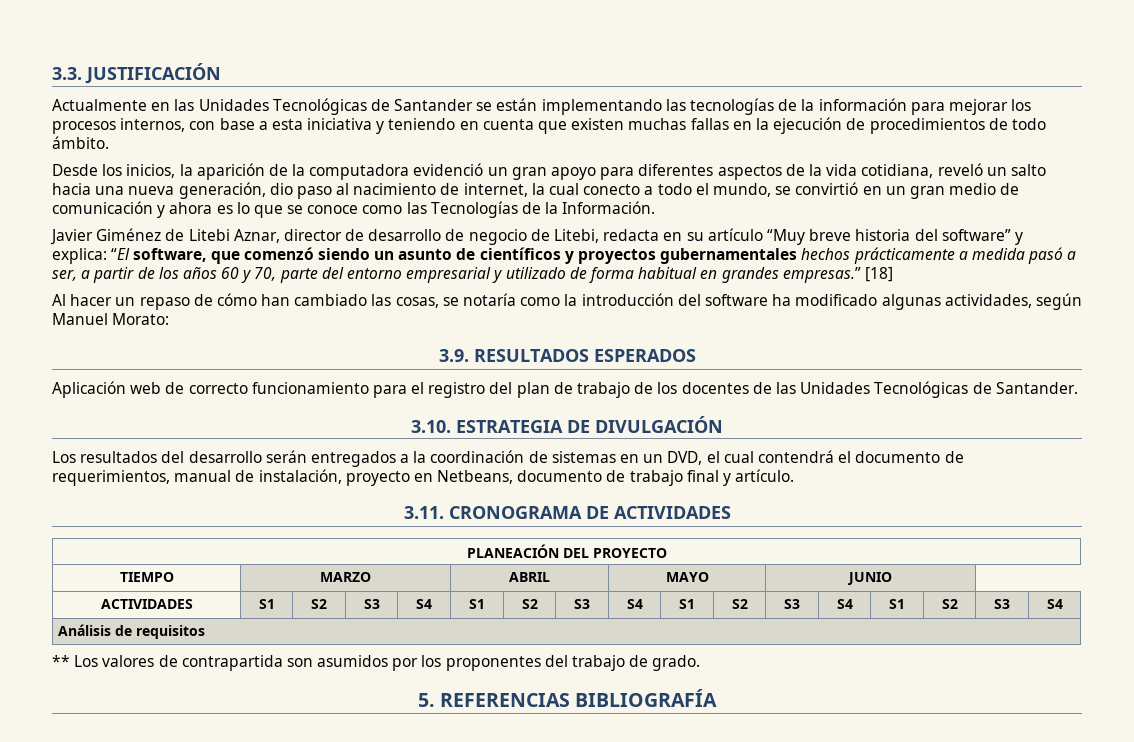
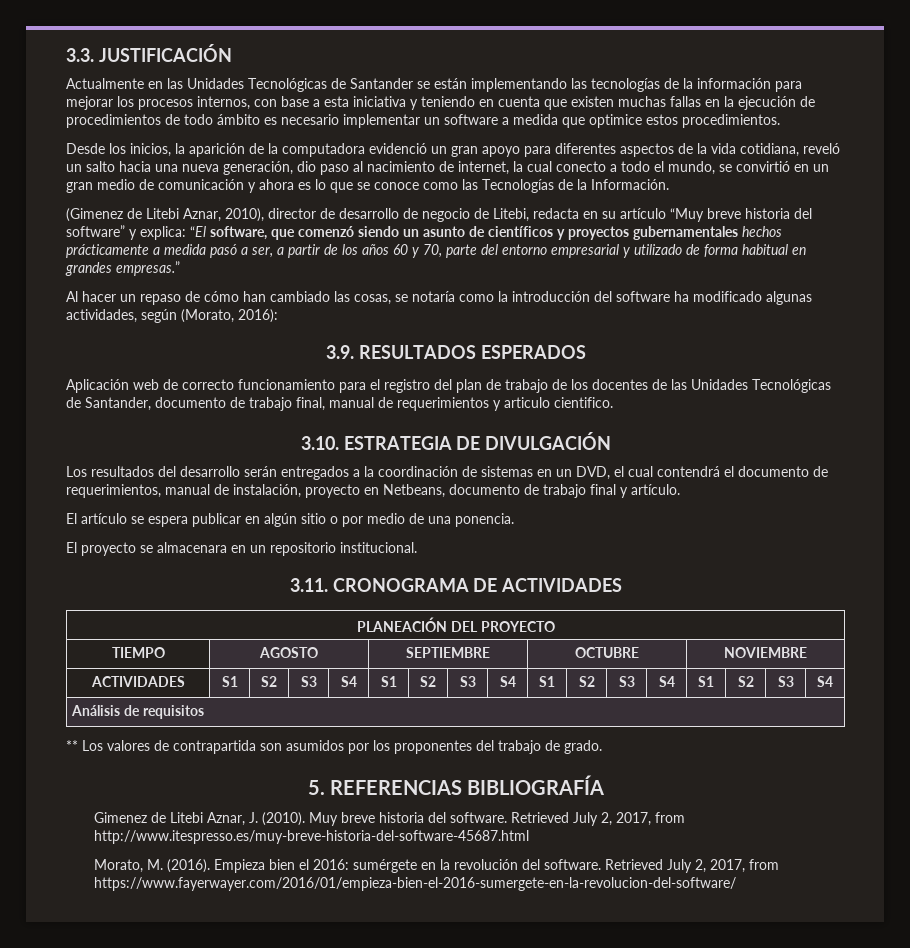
[52,136,109,149] ámbito. -> [217,114,780,128] ámbito es necesario implementar un software a medida que optimice estos procedimientos.
[50,228,280,245] Javier Giménez de Litebi Aznar, -> [66,208,264,222] (Gimenez de Litebi Aznar, 2010),
[864,267,893,282] [18] -> (180, 268) none
[52,313,170,325] Manuel Morato: -> [181,309,278,323] (Morato, 2016):
[995,382,1078,394] Santander. -> [85,397,613,411] Santander, documento de trabajo final, manual de requerimientos y articulo cientifico.
(795, 475) none -> [66,513,514,527] [66,542,417,556] // El artículo se espera publicar en algún sitio o por medio de una ponencia. // El proyecto se almacenara en un repositorio institucional.
[320,572,371,582] [509,572,550,582] [665,572,709,582] [847,572,892,585] MARZO | ABRIL | MAYO | JUNIO -> [259,647,318,658] [406,647,490,658] [575,647,639,658] [724,647,807,658] AGOSTO | SEPTIEMBRE | OCTUBRE | NOVIEMBRE
(718, 698) none -> [93,812,685,826] [93,830,529,844] [93,859,779,873] [93,877,736,891] // Gimenez de Litebi Aznar, J. (2010). Muy breve historia del software. Retrieved July 2, 2017, from http://www.itespresso.es/muy-breve-historia-del-software-45687.html // Morato, M. (2016). Empieza bien el 2016: sumérgete en la revolución del software. Retrieved July 2, 2017, from https://www.fayerwayer.com/2016/01/empieza-bien-el-2016-sumergete-en-la-revolucion-del-software/

